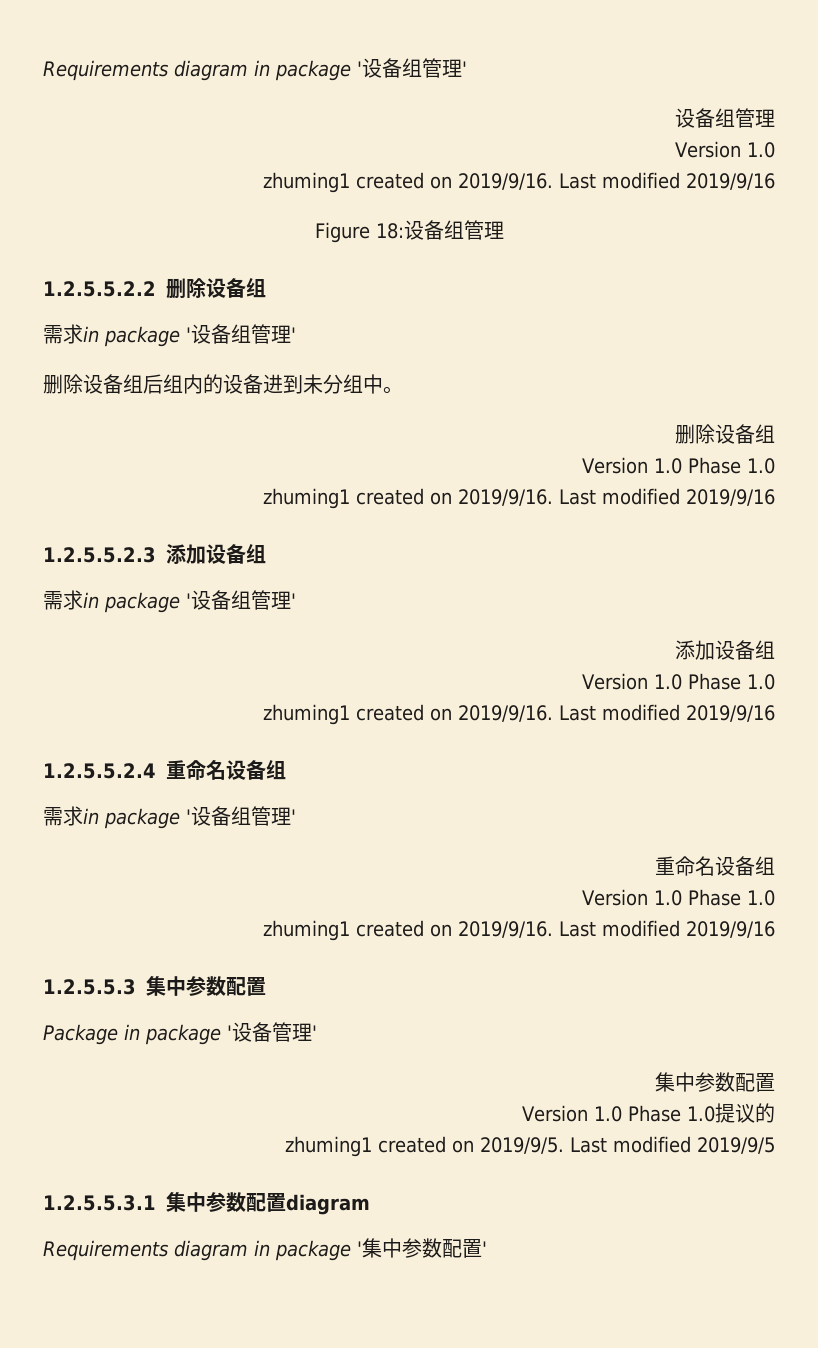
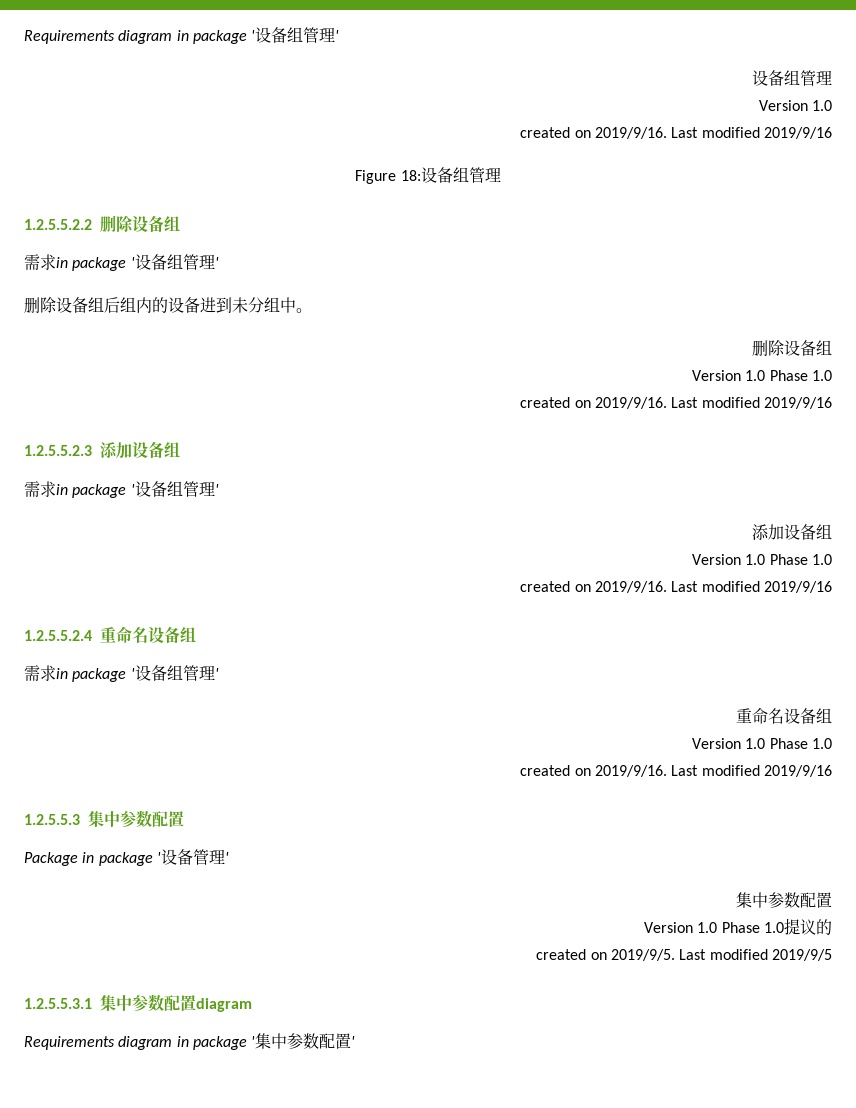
[263,172,350,193] zhuming1 -> (833, 105) none
[263,488,350,509] zhuming1 -> (833, 375) none
[263,704,350,725] zhuming1 -> (833, 559) none
[263,920,350,941] zhuming1 -> (833, 743) none
[285,1136,372,1157] zhuming1 -> (833, 927) none

